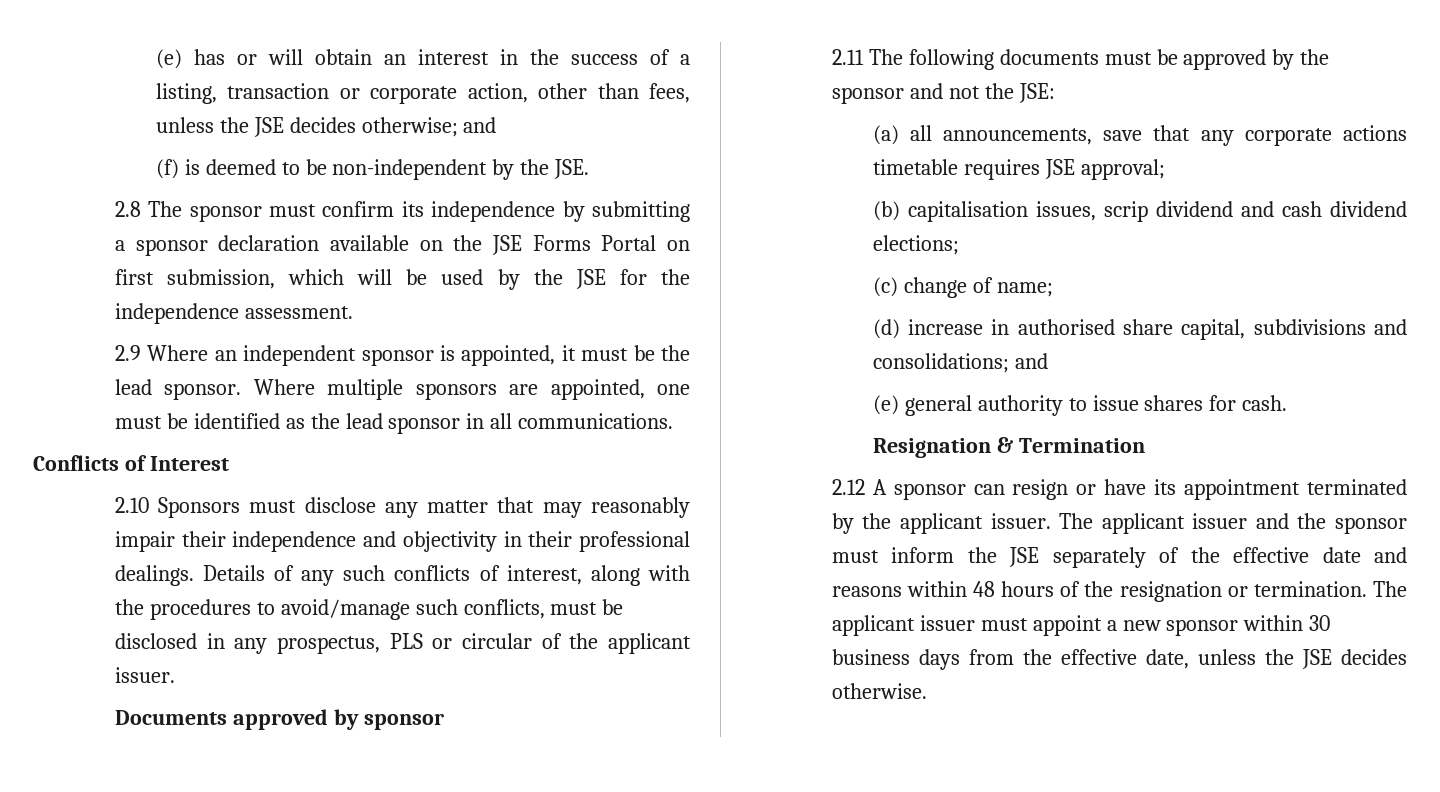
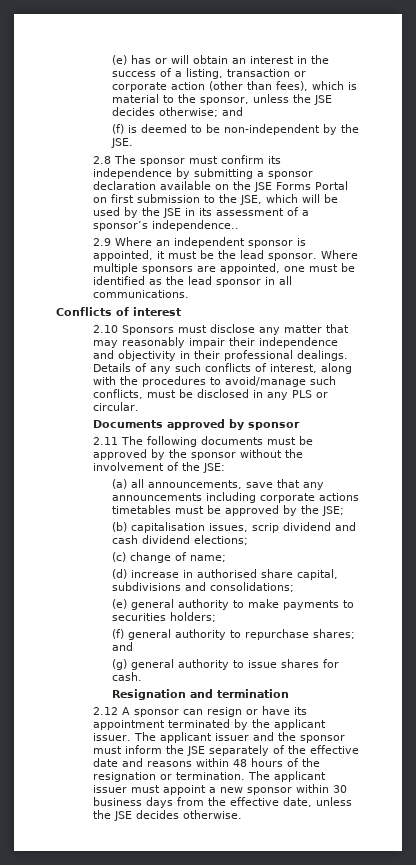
[467,83,690,103] action, other than fees, -> [170,81,357,91] [111,94,249,105] action (other than fees), which is material to the sponsor,
[166,269,275,289] submission, -> [137,194,263,205] submission to the JSE,
[619,269,690,285] [114,303,353,324] for the independence assessment. -> [185,207,310,216] [93,220,240,231] in its assessment of a sponsor’s independence..
[149,456,229,471] Interest -> [133,307,181,316] interest
[276,636,380,654] prospectus, -> (289, 396) none
[461,633,691,654] [114,667,175,683] circular of the applicant issuer. -> [93,402,140,411] circular.
[909,83,980,99] and not -> [240,449,304,458] [93,462,180,471] without the involvement of
[1244,125,1407,146] [872,159,1165,180] corporate actions timetable requires JSE approval; -> [111,492,359,503] [111,505,344,516] announcements including corporate actions timetables must be approved by the JSE;
[1014,353,1048,369] [872,395,899,415] and // (e) -> [111,599,354,610] [111,612,216,622] [111,629,355,640] [111,642,133,651] [111,659,127,670] // (e) general authority to make payments to securities holders; // (f) general authority to repurchase shares; and // (g)
[996,437,1145,453] & Termination -> [189,689,289,698] and termination

